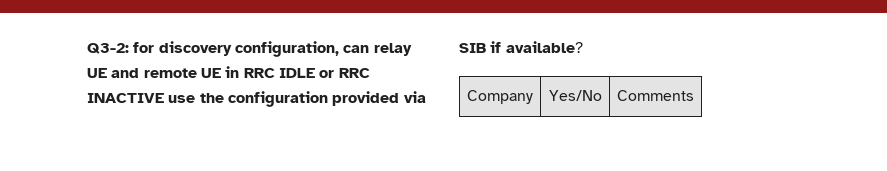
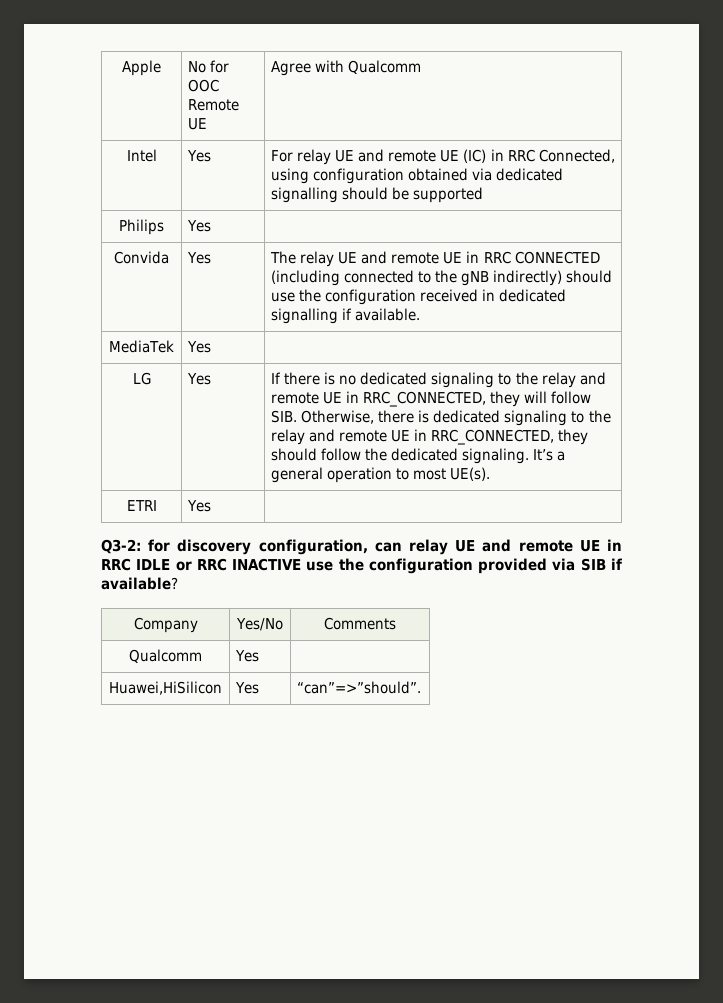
(87, 48) none -> [122,60,161,76] [188,60,230,73] [188,79,220,92] [188,99,240,111] [188,118,208,130] [271,60,422,76] [126,149,157,162] [187,150,212,162] [271,149,615,165] [271,168,564,184] [271,187,484,203] [119,219,164,235] [187,220,212,232] [114,251,169,264] [187,252,212,264] [270,251,600,267] [271,270,613,286] [271,289,567,305] [271,308,421,324] [109,340,175,353] [187,341,212,353] [132,372,151,385] [187,373,212,385] [271,372,606,388] [271,391,592,407] [271,410,611,426] [271,429,589,445] [271,448,566,464] [271,467,491,483] [126,500,157,511] [187,500,212,512] Apple | No for OOC Remote UE | Agree with Qualcomm // Intel | Yes | For relay UE and remote UE (IC) in RRC Connected, using configuration obtained via dedicated signalling should be supported // Philips | Yes | // Convida | Yes | The relay UE and remote UE in RRC CONNECTED (including connected to the gNB indirectly) should use the configuration received in dedicated signalling if available. // MediaTek | Yes | // LG | Yes | If there is no dedicated signaling to the relay and remote UE in RRC_CONNECTED, they will follow SIB. Otherwise, there is dedicated signaling to the relay and remote UE in RRC_CONNECTED, they should follow the dedicated signaling. It’s a general operation to most UE(s). // ETRI | Yes | //
(694, 95) none -> [129,649,202,663] [235,650,260,662] [109,681,222,695] [235,682,260,694] [297,681,422,694] // Qualcomm | Yes | // Huawei,HiSilicon | Yes | “can”=>”should”.

